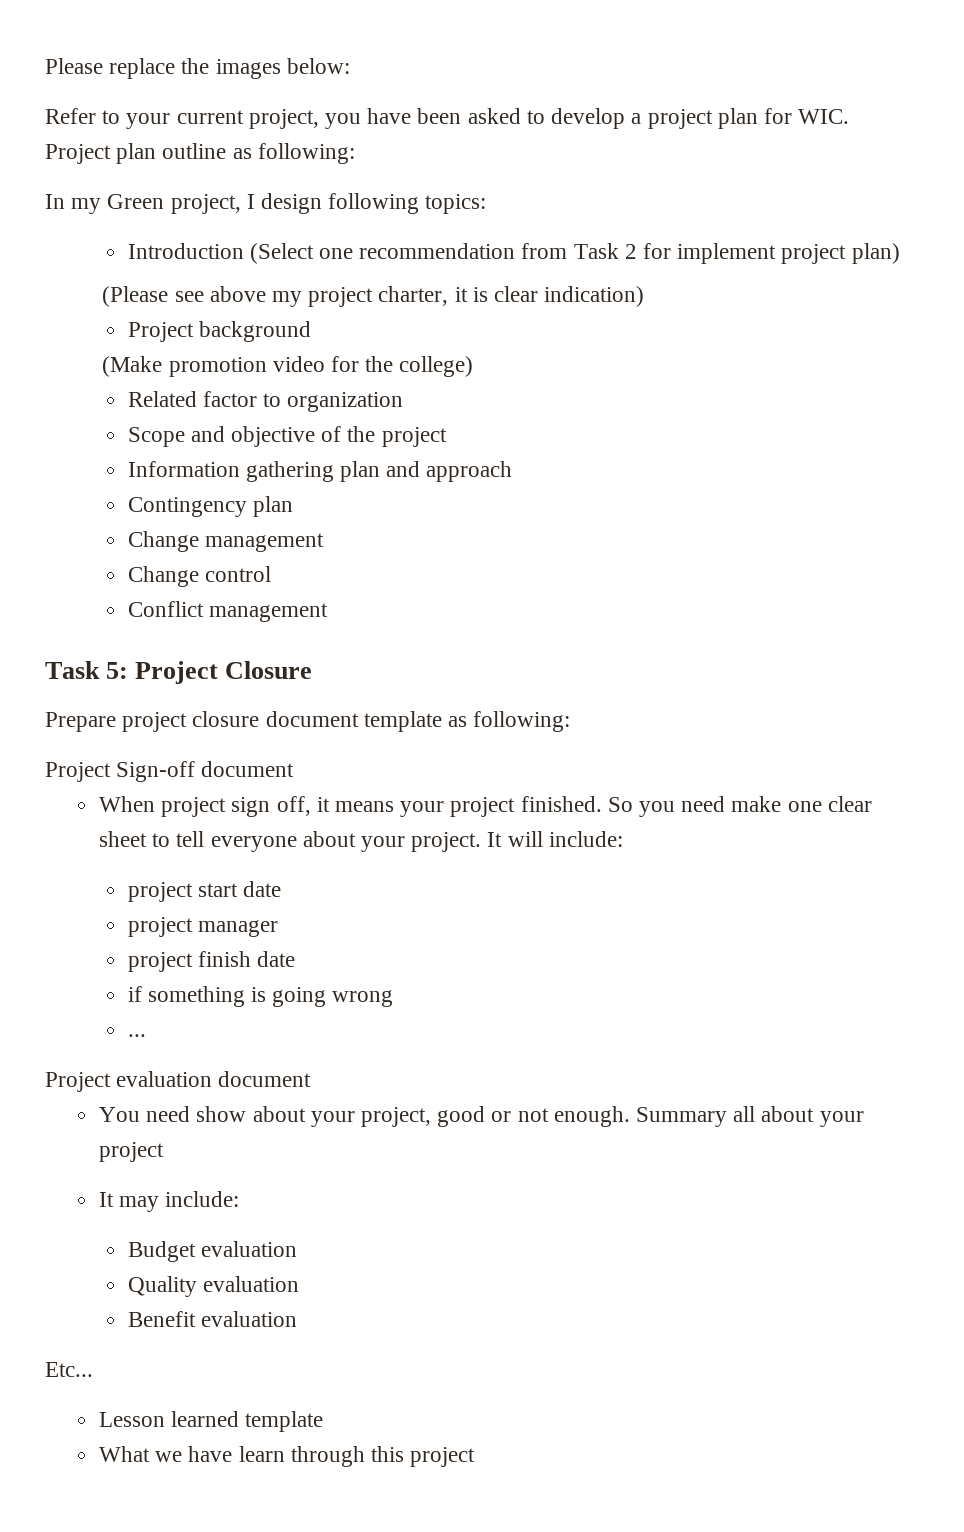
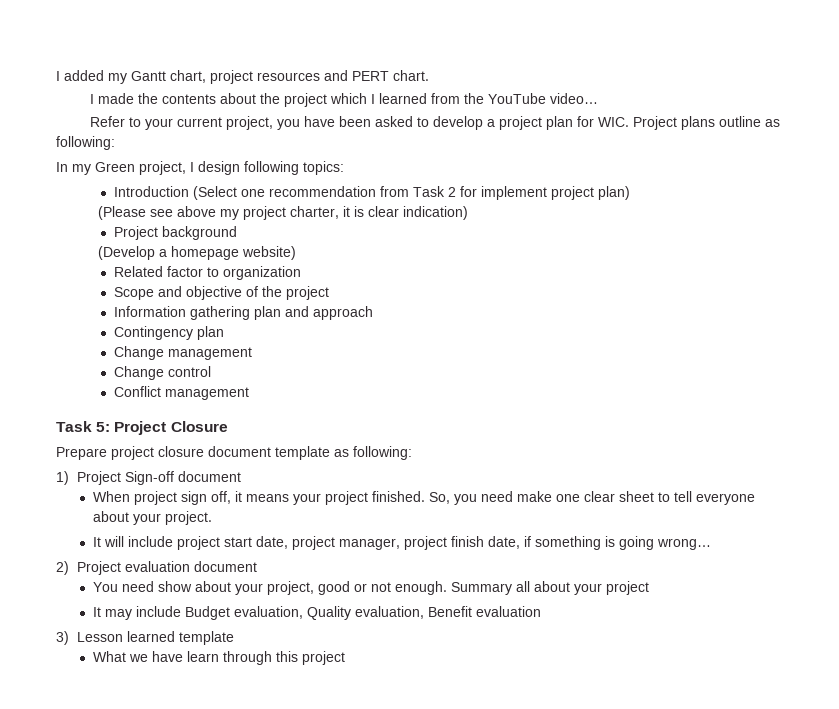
[45,58,350,79] Please replace the images below: -> [56,70,429,84] [90,93,599,107] I added my Gantt chart, project resources and PERT chart. // I made the contents about the project which I learned from the YouTube video…
[116,143,157,164] plan -> [681,116,716,130] plans
[102,356,474,377] (Make promotion video for the college) -> [98,246,297,260] (Develop a homepage website)
(571, 721) none -> [56,471,69,485] 1)
[607,797,633,812] So -> [428,492,450,504] So,
(482, 842) none -> (212, 518) //
[548,831,623,847] include: // -> [127,536,173,547] include
[243,881,282,897] [127,917,278,937] date // project manager // -> [255,536,400,550] date, project manager,
[257,951,296,967] date // -> [487,536,520,549] date,
[332,990,394,1007] [127,1034,146,1037] wrong // ... // -> [656,538,711,550] [56,561,69,575] wrong… // 2)
[165,1191,240,1207] [127,1241,297,1262] [127,1276,299,1297] include: // Budget evaluation // Quality evaluation // -> [135,606,424,620] include Budget evaluation, Quality evaluation,
[45,1362,93,1377] Etc... // -> [56,631,69,645] 3)

